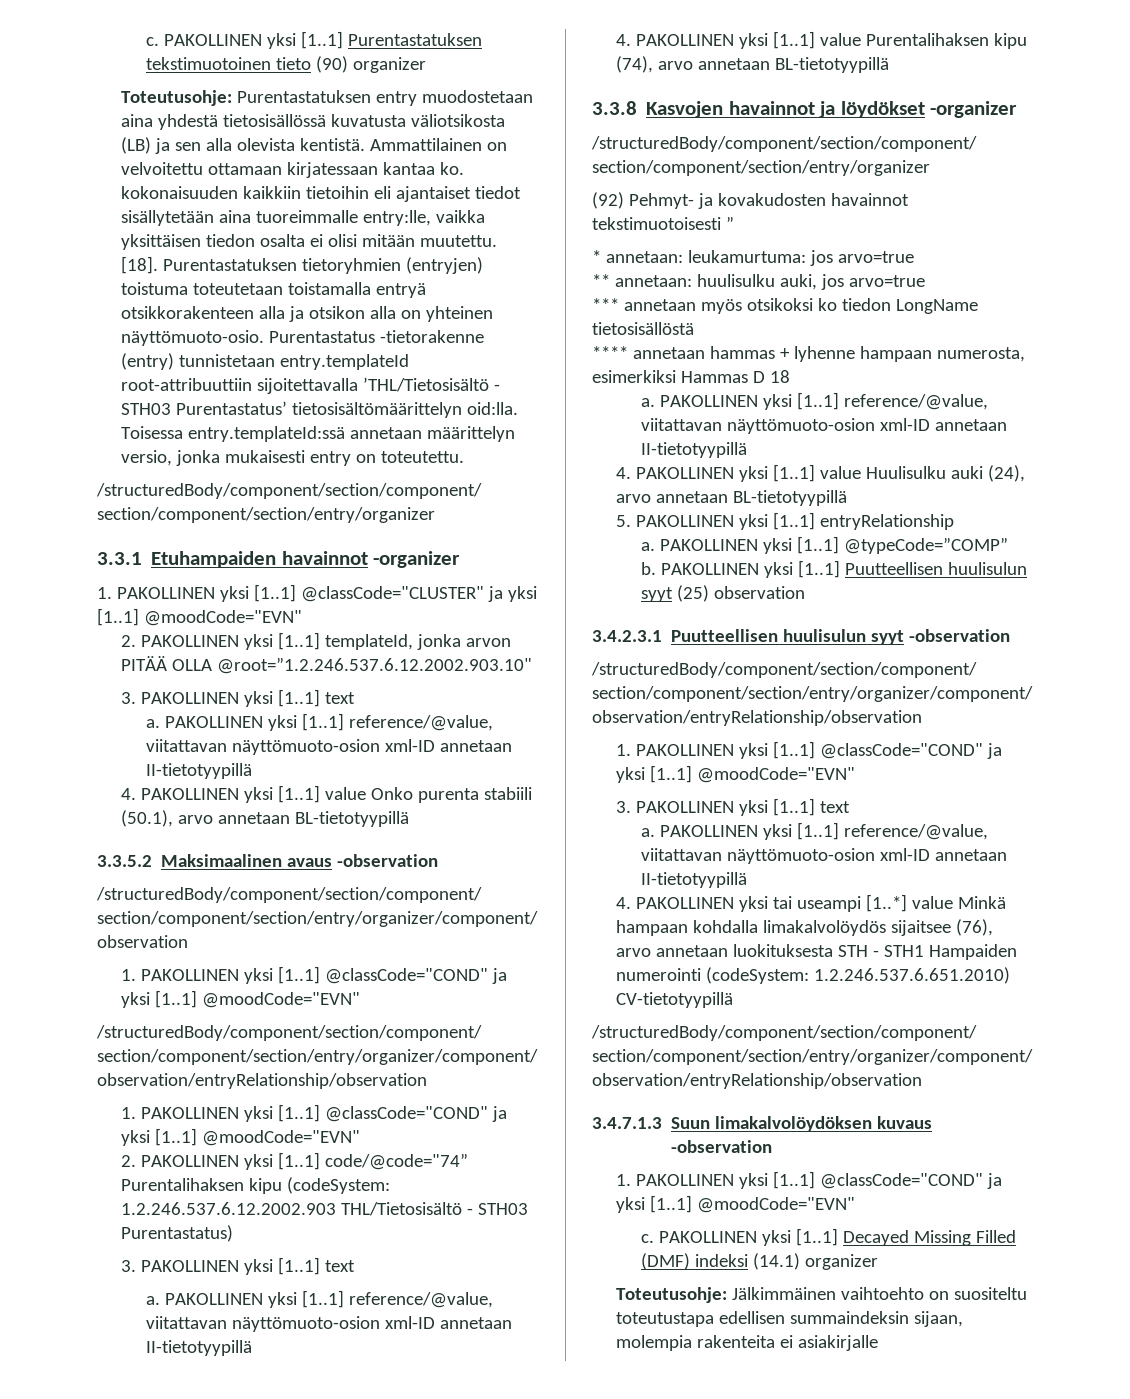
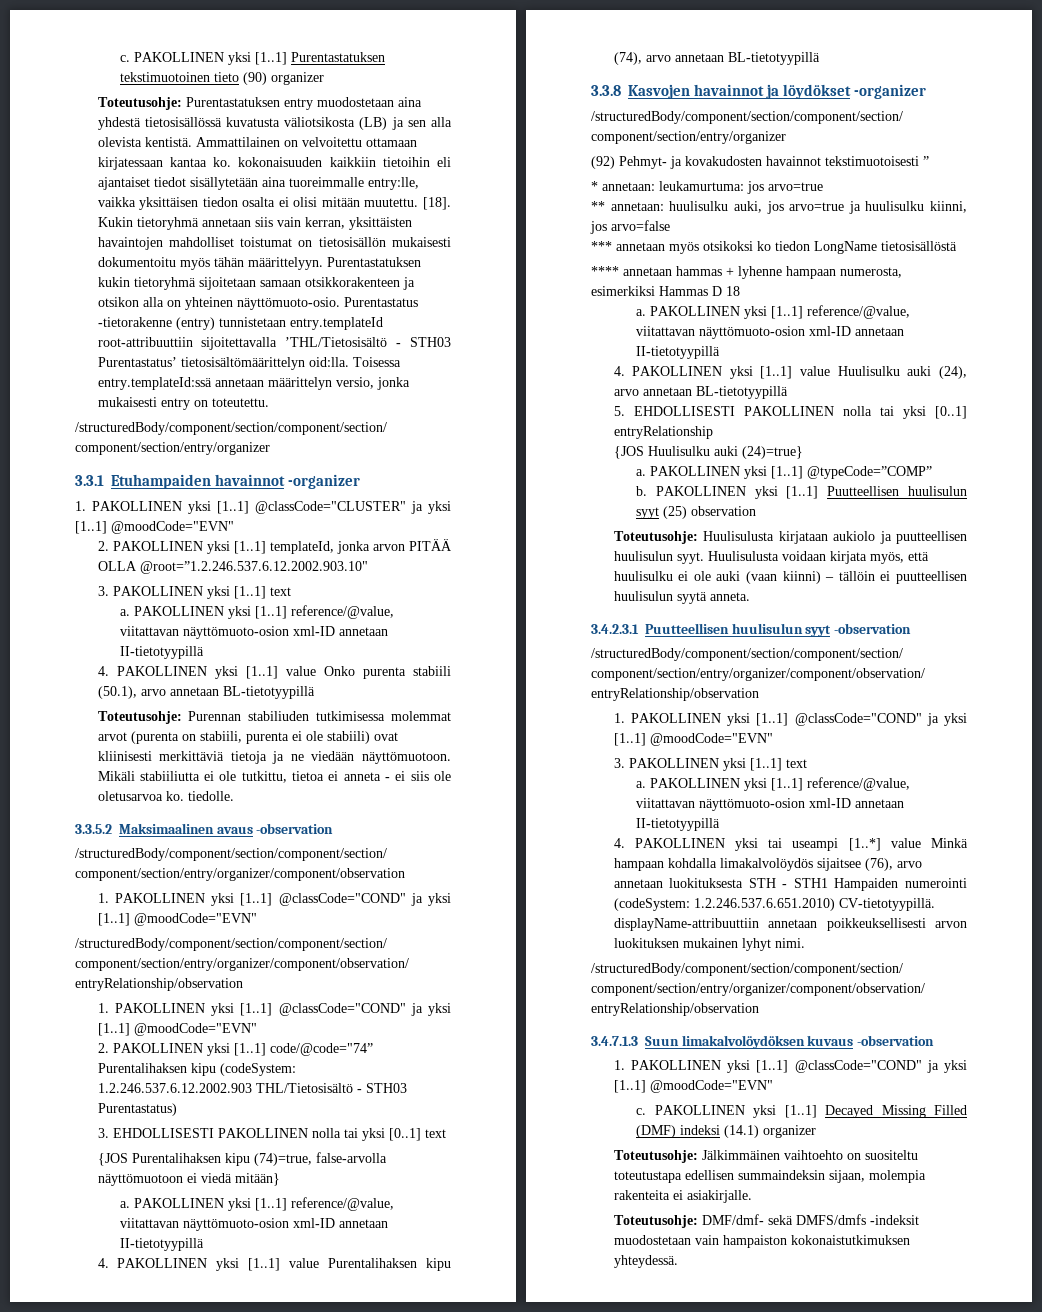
[163,257,484,274] [121,282,427,298] [121,306,286,319] Purentastatuksen tietoryhmien (entryjen) toistuma toteutetaan toistamalla entryä otsikkorakenteen alla -> [97,217,412,230] [97,237,451,250] [97,257,421,270] [97,277,400,290] Kukin tietoryhmä annetaan siis vain kerran, yksittäisten havaintojen mahdolliset toistumat on tietosisällön mukaisesti dokumentoitu myös tähän määrittelyyn. Purentastatuksen kukin tietoryhmä sijoitetaan samaan otsikkorakenteen
(410, 819) none -> [97,711,451,724] [97,731,398,744] [97,751,451,764] [97,771,452,783] [97,791,234,801] // Toteutusohje: Purennan stabiliuden tutkimisessa molemmat arvot (purenta on stabiili, purenta ei ole stabiili) ovat kliinisesti merkittäviä tietoja ja ne viedään näyttömuotoon. Mikäli stabiiliutta ei ole tutkittu, tietoa ei anneta - ei siis ole oletusarvoa ko. tiedolle.
[141,1257,356,1275] PAKOLLINEN yksi [1..1] text -> [112,1128,446,1141] [97,1152,387,1166] [97,1173,280,1186] EHDOLLISESTI PAKOLLINEN nolla tai yksi [0..1] text // {JOS Purentalihaksen kipu (74)=true, false-arvolla näyttömuotoon ei viedä mitään}
(925, 281) none -> [848,201,967,214] [590,220,670,234] ja huulisulku kiinni, jos arvo=false
[636,512,955,530] PAKOLLINEN yksi [1..1] entryRelationship -> [633,406,967,419] [613,426,713,439] [613,446,803,459] EHDOLLISESTI PAKOLLINEN nolla tai yksi [0..1] entryRelationship // {JOS Huulisulku auki (24)=true}
(805, 592) none -> [613,531,967,544] [613,551,929,564] [613,571,967,584] [613,591,750,604] // Toteutusohje: Huulisulusta kirjataan aukiolo ja puutteellisen huulisulun syyt. Huulisulusta voidaan kirjata myös, että huulisulku ei ole auki (vaan kiinni) – tällöin ei puutteellisen huulisulun syytä anneta.
[616,992,734,1008] CV-tietotyypillä -> [838,898,935,911] [613,918,967,931] [613,938,805,951] CV-tietotyypillä. displayName-attribuuttiin annetaan poikkeuksellisesti arvon luokituksen mukainen lyhyt nimi.
[798,1335,879,1351] asiakirjalle -> [686,1190,752,1203] [613,1214,919,1228] [613,1235,910,1248] [613,1255,678,1268] asiakirjalle. // Toteutusohje: DMF/dmf- sekä DMFS/dmfs -indeksit muodostetaan vain hampaiston kokonaistutkimuksen yhteydessä.

